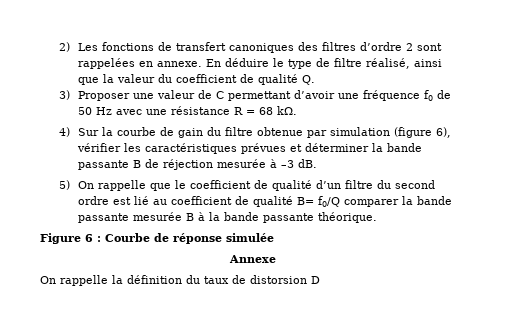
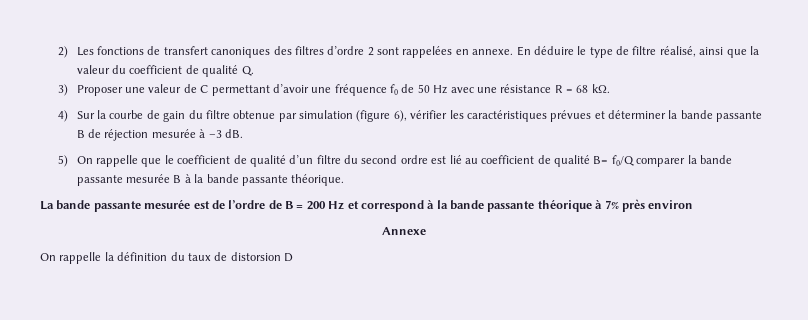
[40,233,274,244] Figure 6 : Courbe de réponse simulée -> [40,199,694,212] La bande passante mesurée est de l’ordre de B = 200 Hz et correspond à la bande passante théorique à 7% près environ

